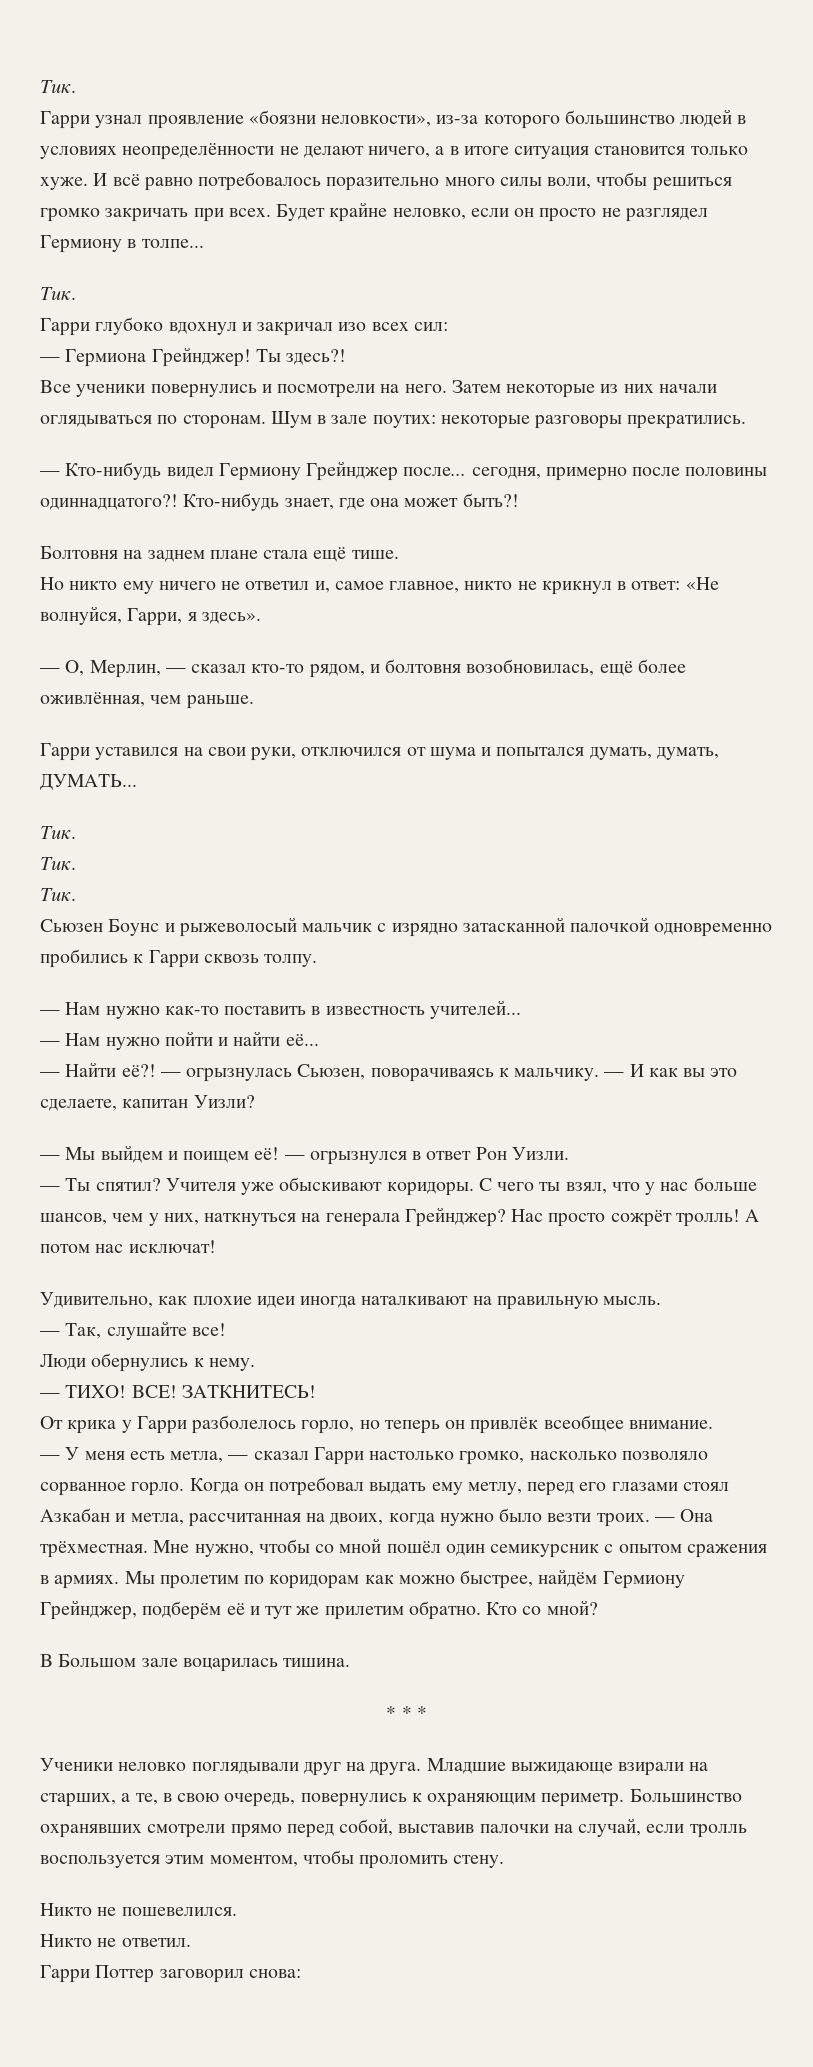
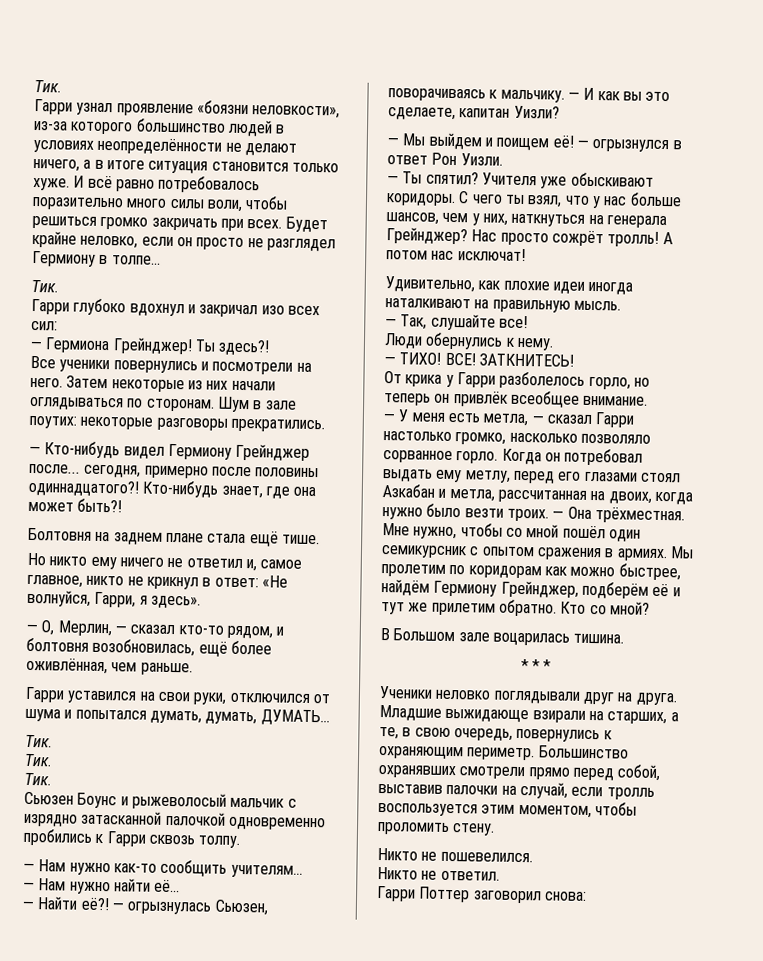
[224,1000,521,1019] [40,1031,229,1050] поставить в известность учителей... // — Нам нужно пойти и -> [160,859,303,878] [23,878,111,895] сообщить учителям... // — Нам нужно

